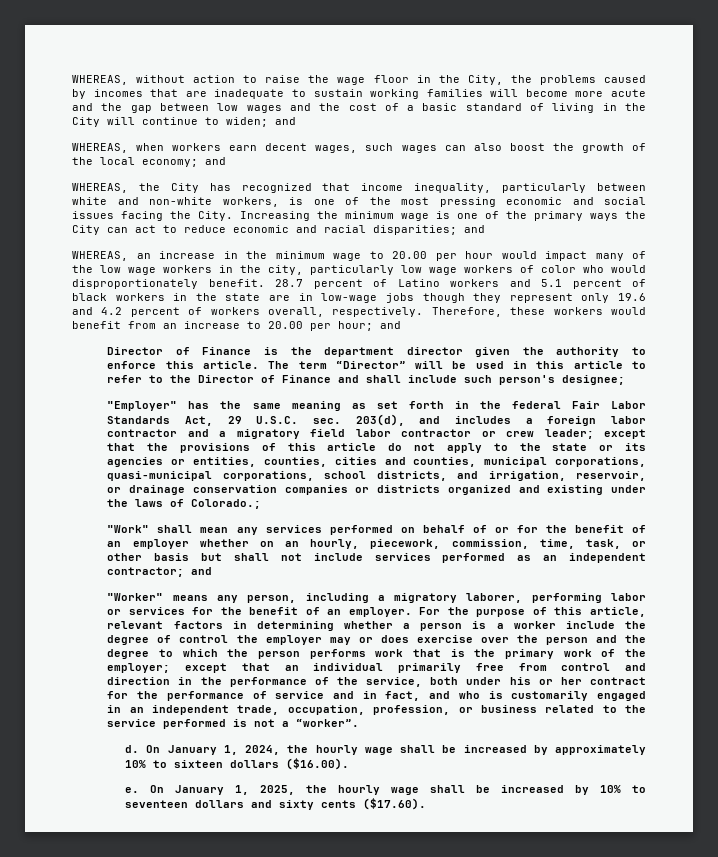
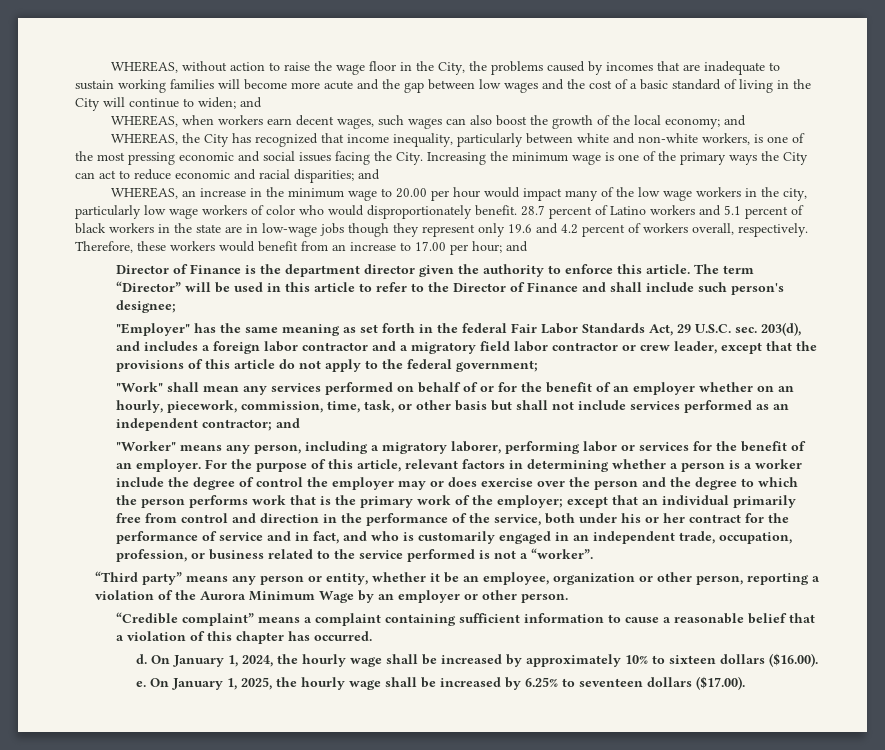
[268,321,303,329] 20.00 -> [415,241,446,251] 17.00
[544,429,594,439] leader; -> [673,341,717,354] leader,
[552,443,646,451] [107,457,646,467] [107,471,646,481] [107,485,646,495] [107,499,262,509] state or its agencies or entities, counties, cities and counties, municipal corporations, quasi-municipal corporations, school districts, and irrigation, reservoir, or drainage conservation companies or districts organized and existing under the laws of Colorado.; -> [406,359,538,372] federal government;
(360, 723) none -> [95,571,821,585] [95,590,569,603] [115,612,815,626] [115,631,372,644] // “Third party” means any person or entity, whether it be an employee, organization or other person, reporting a violation of the Aurora Minimum Wage by an employer or other person. // “Credible complaint” means a complaint containing sufficient information to cause a reasonable belief that a violation of this chapter has occurred.
[600,785,622,793] 10% -> [525,677,559,687] 6.25%
[251,798,427,810] and sixty cents ($17.60). -> [696,676,746,690] ($17.00).

